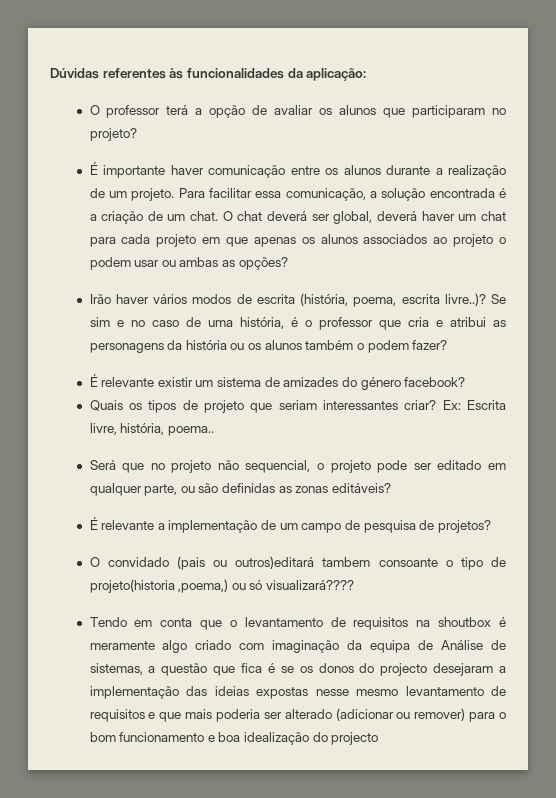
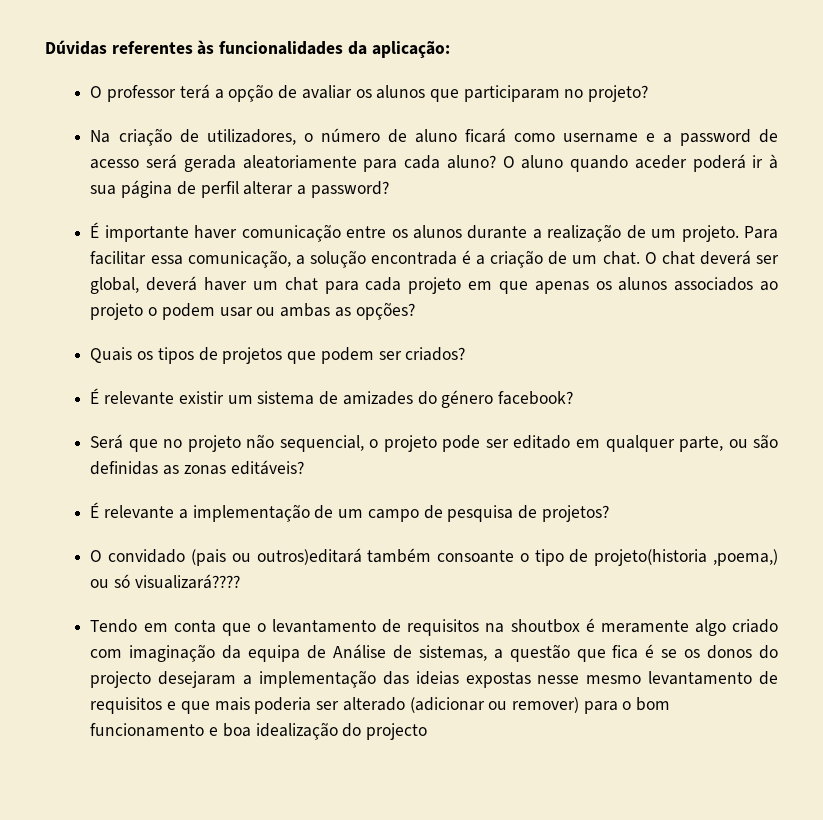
(137, 134) none -> [90,128,778,146] [90,154,779,172] [90,180,389,198] // Na criação de utilizadores, o número de aluno ficará como username e a password de acesso será gerada aleatoriamente para cada aluno? O aluno quando aceder poderá ir à sua página de perfil alterar a password?
[89,293,506,307] [89,317,506,330] [89,340,448,353] Irão haver vários modos de escrita (história, poema, escrita livre..)? Se sim e no caso de uma história, é o professor que cria e atribui as personagens da história ou os alunos também o podem fazer? -> [90,347,466,364] Quais os tipos de projetos que podem ser criados?
[89,400,507,413] [89,423,214,436] // Quais os tipos de projeto que seriam interessantes criar? Ex: Escrita livre, história, poema.. -> (573, 398) none
[322,557,371,567] tambem -> [367,548,432,563] também

